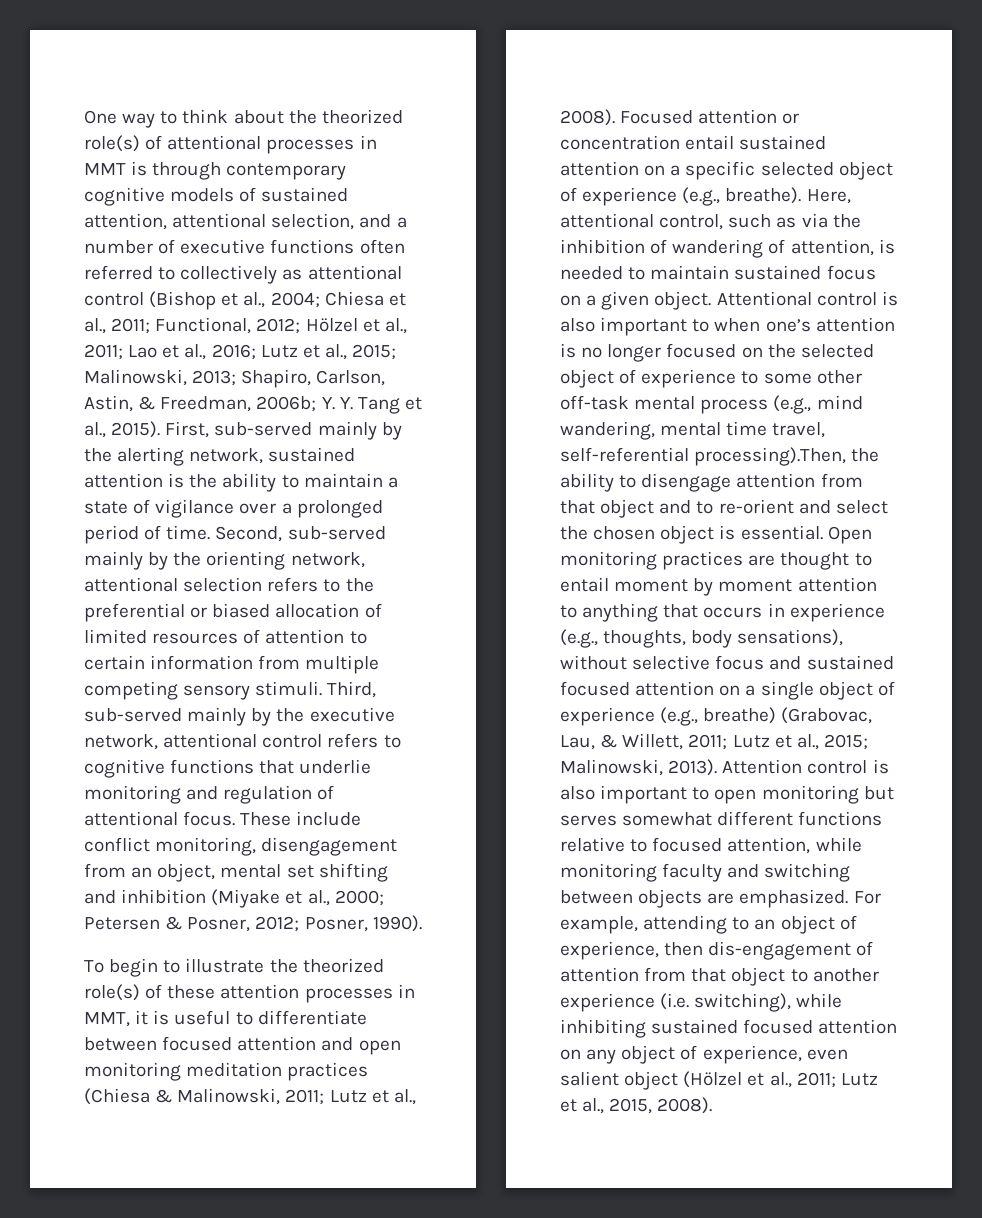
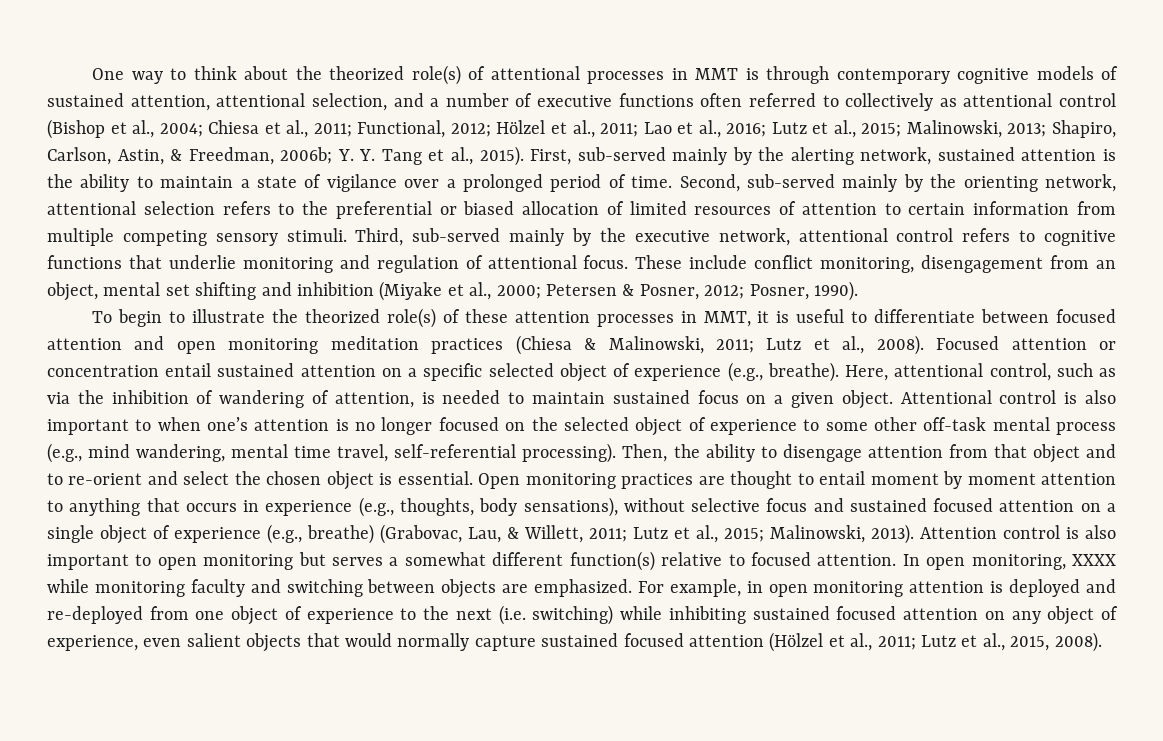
[694,447,847,466] processing).Then, -> [522,443,668,463] processing). Then,
(617, 820) none -> [389,557,399,566] a
[798,811,883,826] functions -> [569,551,655,571] function(s)
[727,837,811,854] attention, -> [817,554,1116,570] attention. In open monitoring, XXXX
[643,915,857,934] [560,941,874,960] [560,967,879,986] [560,993,792,1012] attending to an object of experience, then dis-engagement of attention from that object to another experience (i.e. switching), -> [746,579,1116,597] [47,605,614,625] in open monitoring attention is deployed and re-deployed from one object of experience to the next (i.e. switching)
[624,1071,679,1090] object -> [246,633,764,652] objects that would normally capture sustained focused attention

